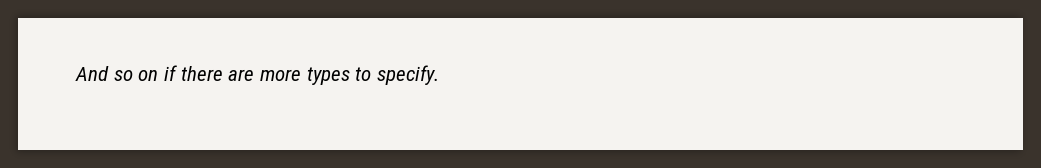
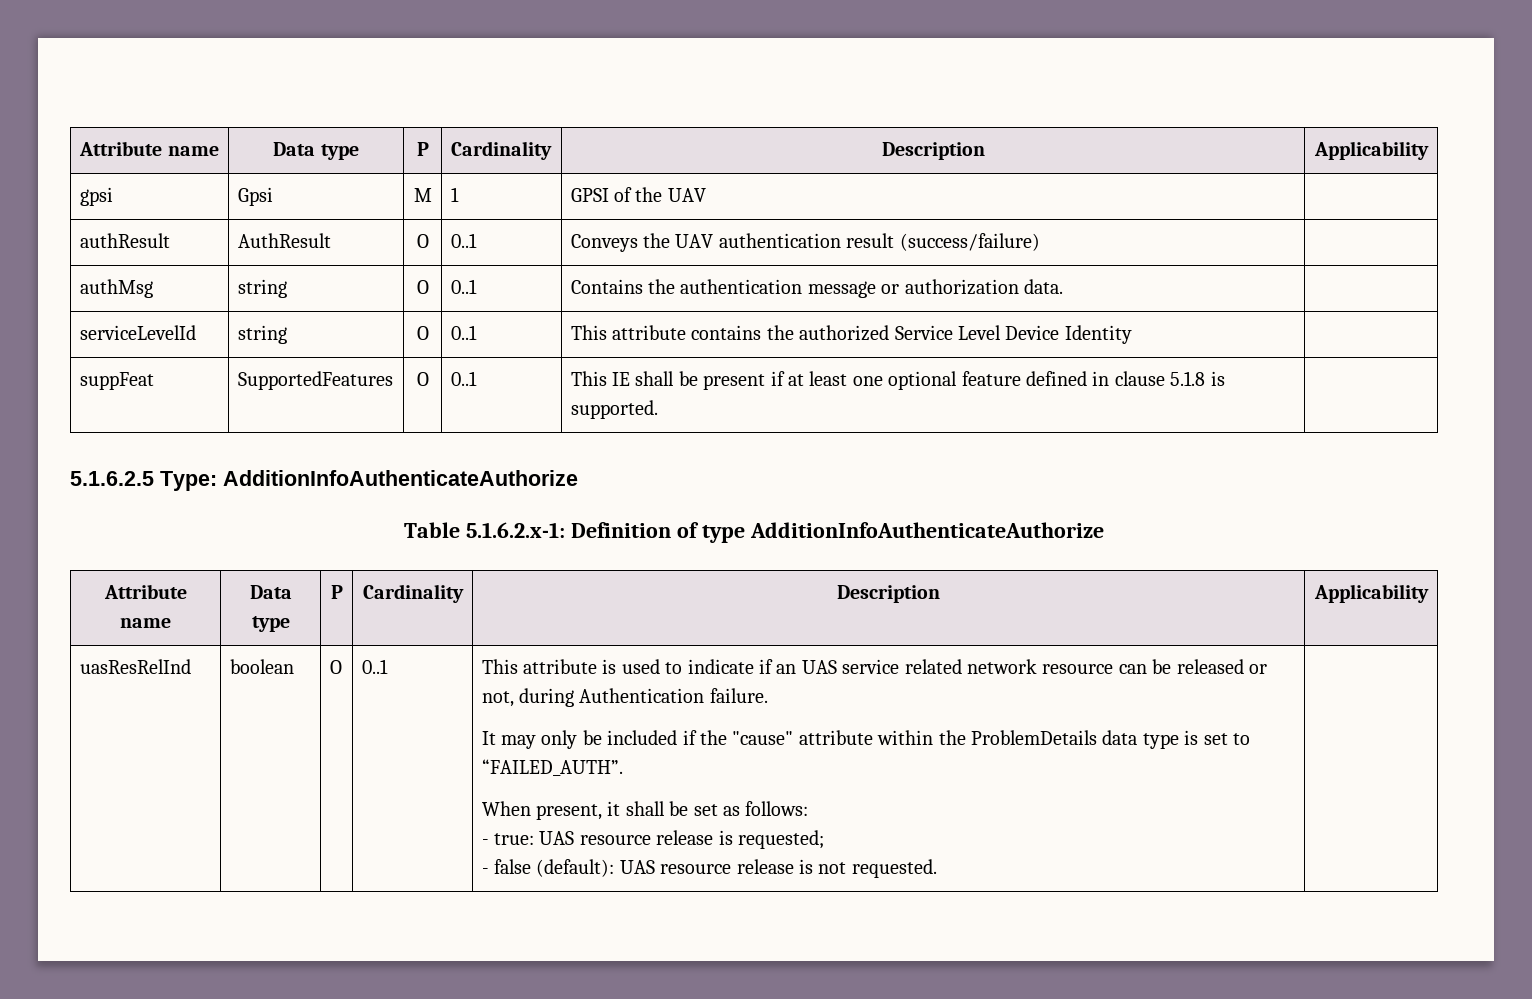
[75,65,440,85] And so on if there are more types to specify. -> [79,141,219,156] [273,142,359,160] [416,142,429,156] [450,141,552,160] [881,142,985,160] [1313,141,1429,160] [79,187,113,206] [237,187,273,206] [413,188,432,202] [450,187,459,202] [570,187,706,202] [79,233,170,248] [237,233,331,248] [416,234,429,248] [450,233,477,248] [570,233,1040,252] [79,279,153,298] [237,279,287,298] [416,280,429,294] [450,279,477,294] [570,279,1063,298] [79,325,196,340] [237,325,287,344] [416,326,429,340] [450,325,477,340] [570,325,1132,344] [79,372,154,390] [237,371,393,390] [416,372,429,386] [450,371,477,386] [570,371,1225,390] [570,400,658,419] [70,470,578,491] [404,522,1104,543] [103,584,187,599] [120,618,171,628] [249,585,292,599] [251,616,290,632] [330,585,343,599] [362,584,464,603] [837,585,940,603] [1313,584,1429,603] [79,659,191,674] [229,659,294,674] [329,660,342,674] [361,659,388,674] [481,659,1267,674] [481,688,768,707] [481,730,1250,749] [481,759,623,776] [481,801,809,820] [481,830,824,849] [481,859,937,878] Attribute name | Data type | P | Cardinality | Description | Applicability // gpsi | Gpsi | M | 1 | GPSI of the UAV | // authResult | AuthResult | O | 0..1 | Conveys the UAV authentication result (success/failure) | // authMsg | string | O | 0..1 | Contains the authentication message or authorization data. | // serviceLevelId | string | O | 0..1 | This attribute contains the authorized Service Level Device Identity | // suppFeat | SupportedFeatures | O | 0..1 | This IE shall be present if at least one optional feature defined in clause 5.1.8 is supported. | // 5.1.6.2.5 Type: AdditionInfoAuthenticateAuthorize // Table 5.1.6.2.x-1: Definition of type AdditionInfoAuthenticateAuthorize // Attribute name | Data type | P | Cardinality | Description | Applicability // uasResRelInd | boolean | O | 0..1 | This attribute is used to indicate if an UAS service related network resource can be released or not, during Authentication failure. // It may only be included if the "cause" attribute within the ProblemDetails data type is set to “FAILED_AUTH”. // When present, it shall be set as follows: // - true: UAS resource release is requested; // - false (default): UAS resource release is not requested. |

